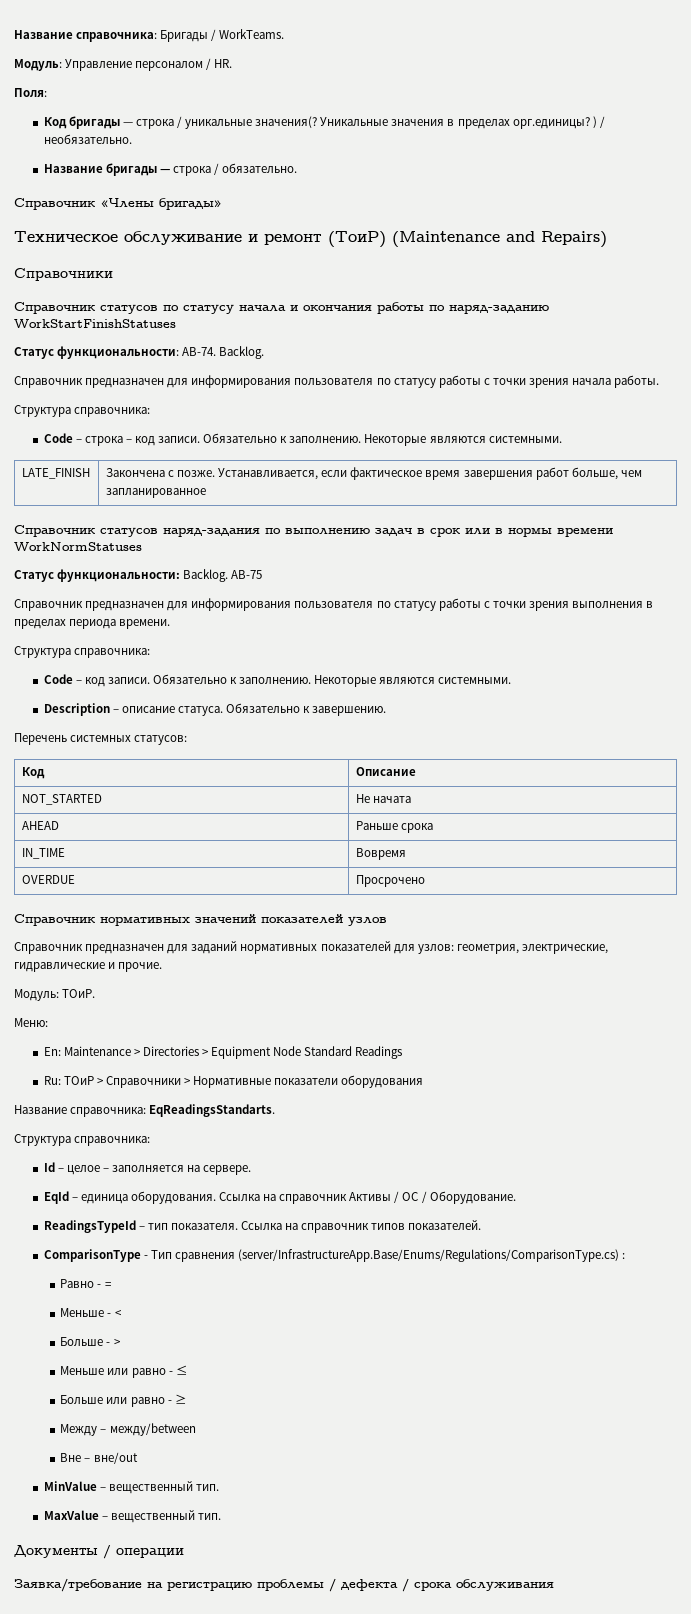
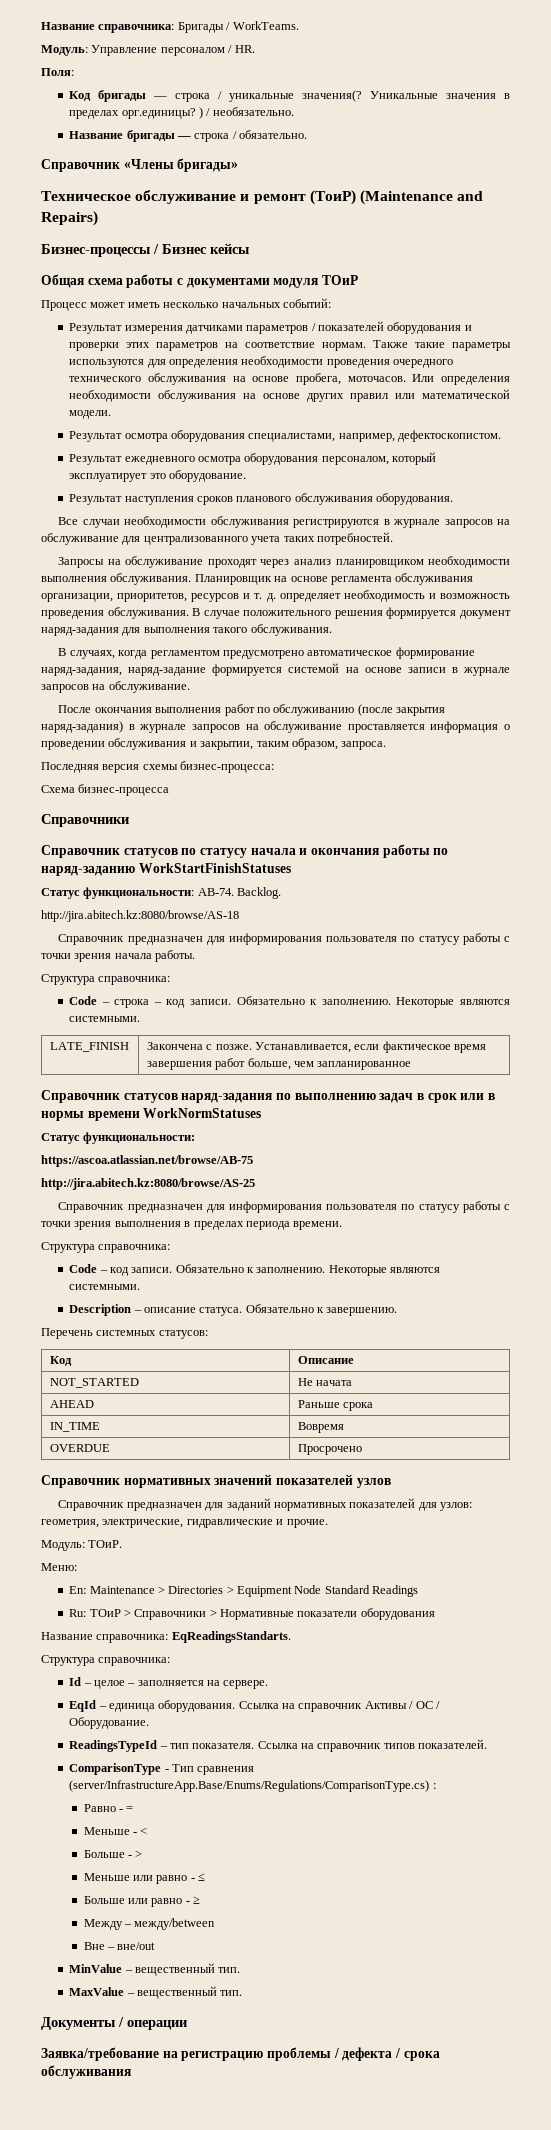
(607, 239) none -> [41,243,249,257] [41,274,358,288] [41,298,331,311] [69,321,472,334] [69,340,511,351] [69,356,454,368] [69,373,511,385] [69,389,510,402] [69,410,112,419] [69,430,502,442] [69,452,437,465] [69,470,246,482] [69,493,454,505] [58,516,510,528] [41,532,393,545] [58,556,510,568] [41,573,474,585] [41,590,510,602] [41,607,511,619] [41,624,332,636] [58,647,475,659] [41,663,510,676] [41,681,190,693] [58,704,446,716] [41,721,510,733] [41,738,387,750] [41,761,275,773] [41,784,170,796] // Бизнес-процессы / Бизнес кейсы // Общая схема работы с документами модуля ТОиР // Процесс может иметь несколько начальных событий: // Результат измерения датчиками параметров / показателей оборудования и проверки этих параметров на соответствие нормам. Также такие параметры используются для определения необходимости проведения очередного технического обслуживания на основе пробега, моточасов. Или определения необходимости обслуживания на основе других правил или математической модели. // Результат осмотра оборудования специалистами, например, дефектоскопистом. // Результат ежедневного осмотра оборудования персоналом, который эксплуатирует это оборудование. // Результат наступления сроков планового обслуживания оборудования. // Все случаи необходимости обслуживания регистрируются в журнале запросов на обслуживание для централизованного учета таких потребностей. // Запросы на обслуживание проходят через анализ планировщиком необходимости выполнения обслуживания. Планировщик на основе регламента обслуживания организации, приоритетов, ресурсов и т. д. определяет необходимость и возможность проведения обслуживания. В случае положительного решения формируется документ наряд-задания для выполнения такого обслуживания. // В случаях, когда регламентом предусмотрено автоматическое формирование наряд-задания, наряд-задание формируется системой на основе записи в журнале запросов на обслуживание. // После окончания выполнения работ по обслуживанию (после закрытия наряд-задания) в журнале запросов на обслуживание проставляется информация о проведении обслуживания и закрытии, таким образом, запроса. // Последняя версия схемы бизнес-процесса: // Схема бизнес-процесса
(265, 352) none -> [41,910,239,922] // http://jira.abitech.kz:8080/browse/AS-18
[183,569,263,582] Backlog. AB-75 -> [41,1155,253,1167] [41,1178,255,1190] // https://ascoa.atlassian.net/browse/AB-75 // http://jira.abitech.kz:8080/browse/AS-25

